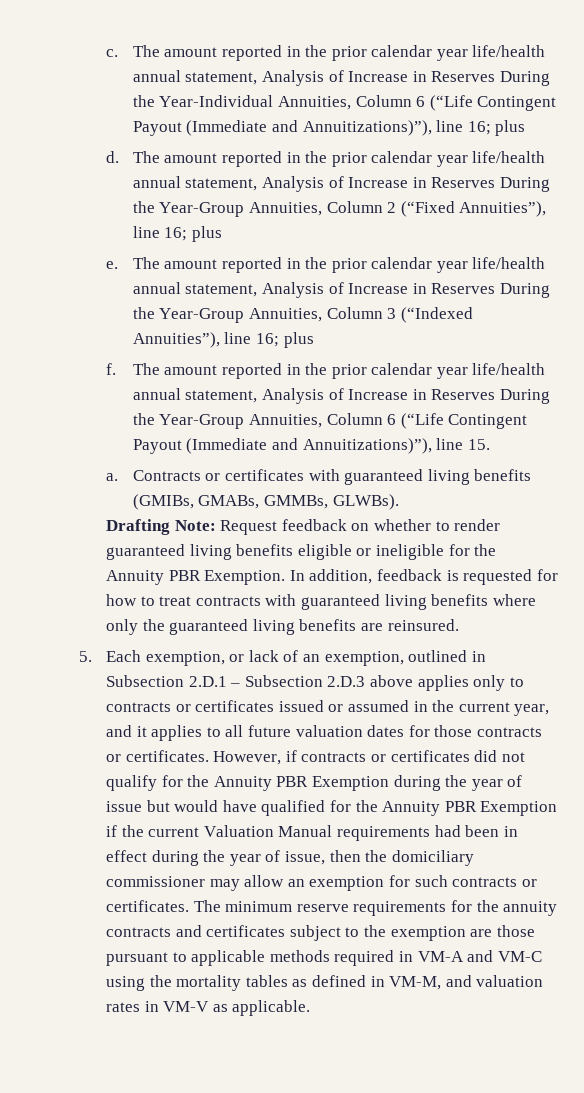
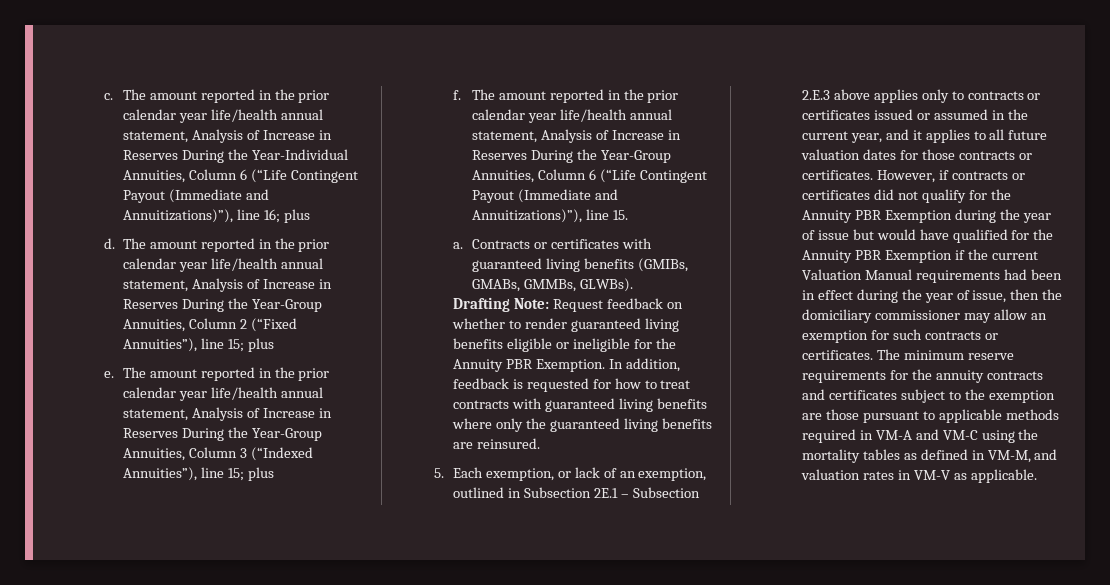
[164,227,188,241] 16; -> [227,339,244,352] 15;
[255,333,279,347] 16; -> [227,468,244,481] 15;
[188,676,227,687] 2.D.1 -> [593,488,618,498] 2E.1
[327,676,366,687] 2.D.3 -> [801,90,830,100] 2.E.3

